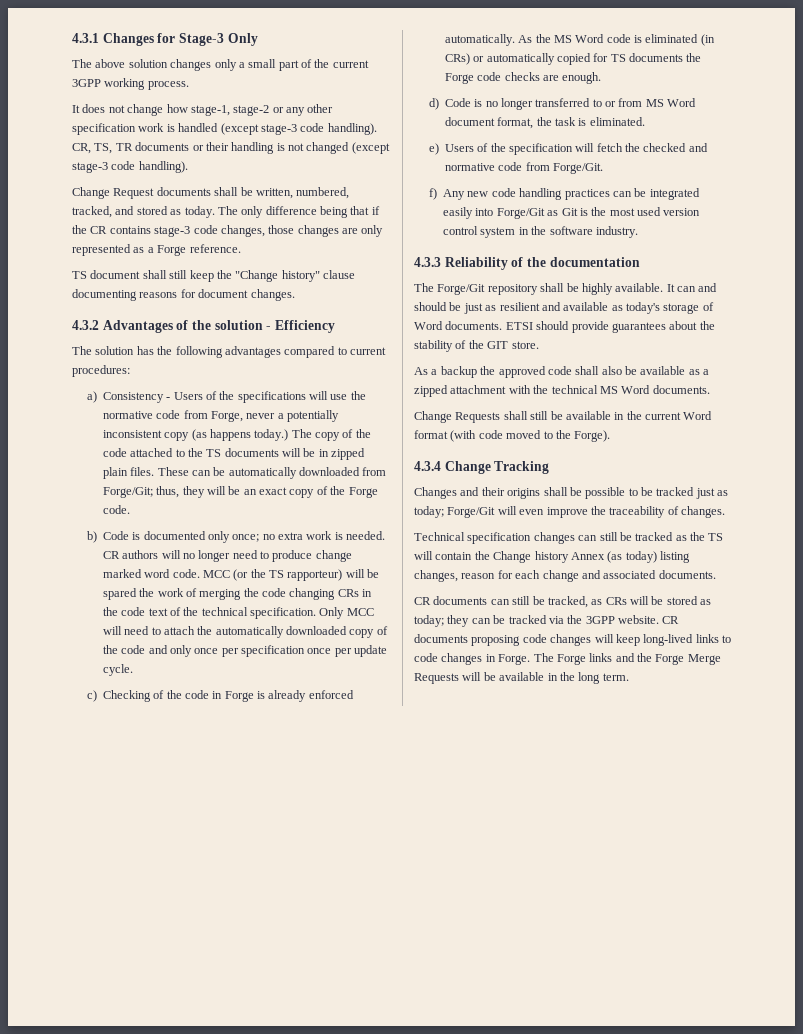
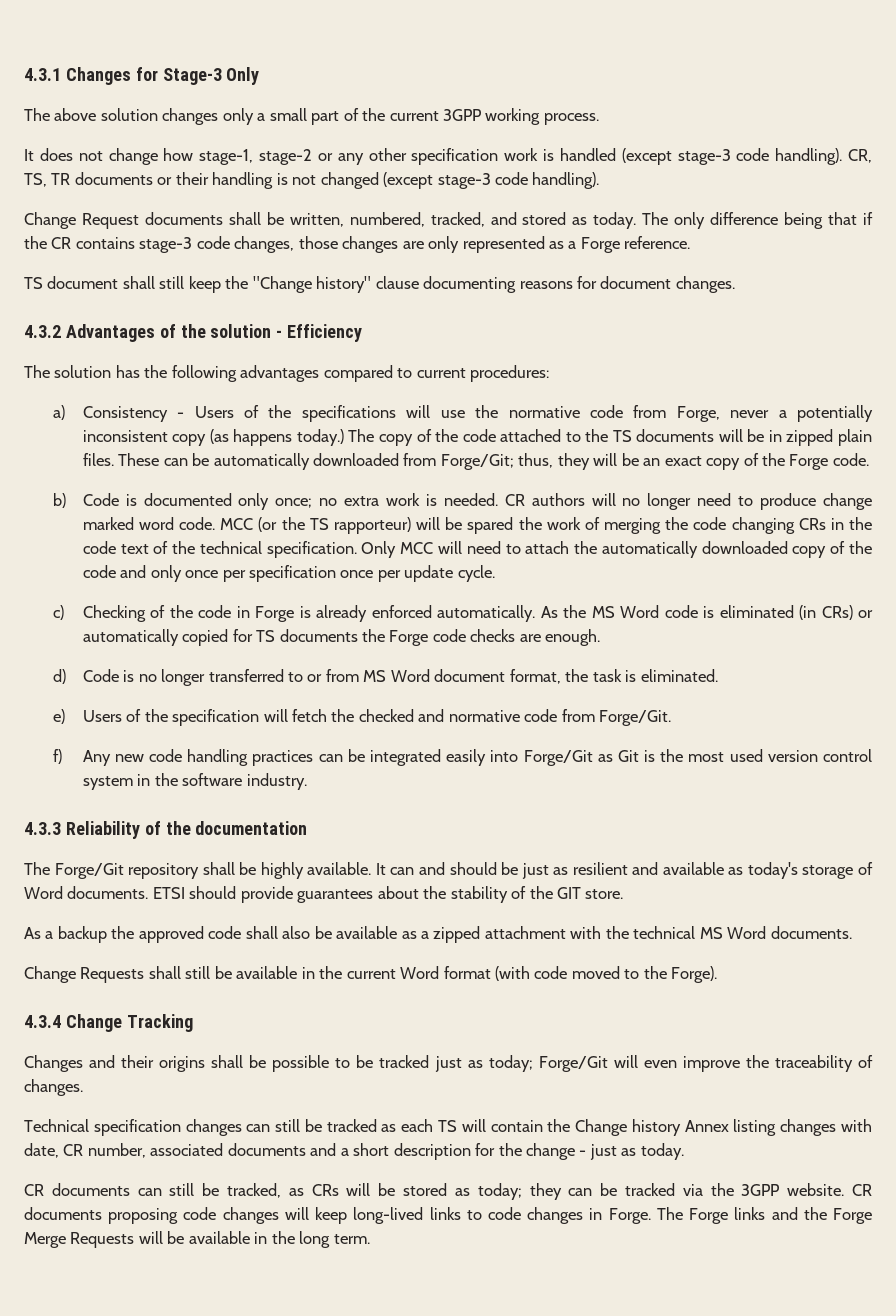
[690,532,705,541] the -> [401,1119,434,1132] each
[607,551,690,563] [414,570,716,582] (as today) listing changes, reason for each change and associated documents. -> [733,1119,873,1136] [24,1143,684,1160] listing changes with date, CR number, associated documents and a short description for the change - just as today.

